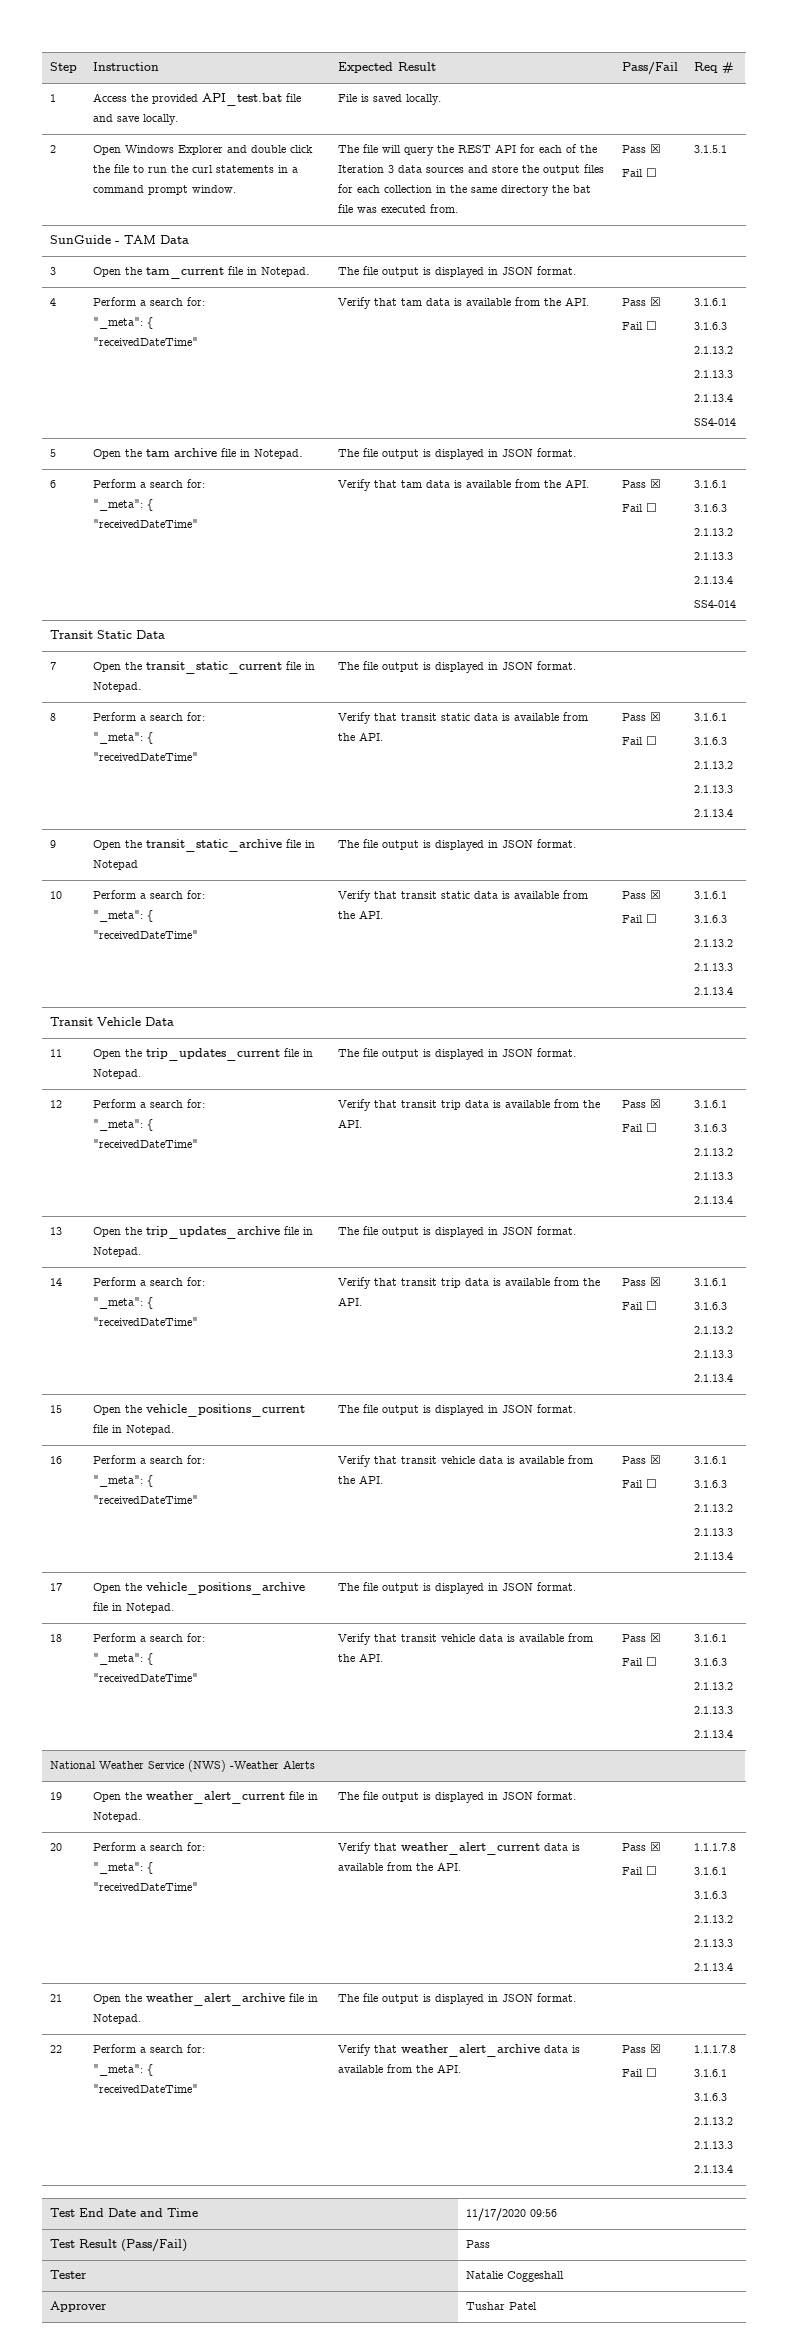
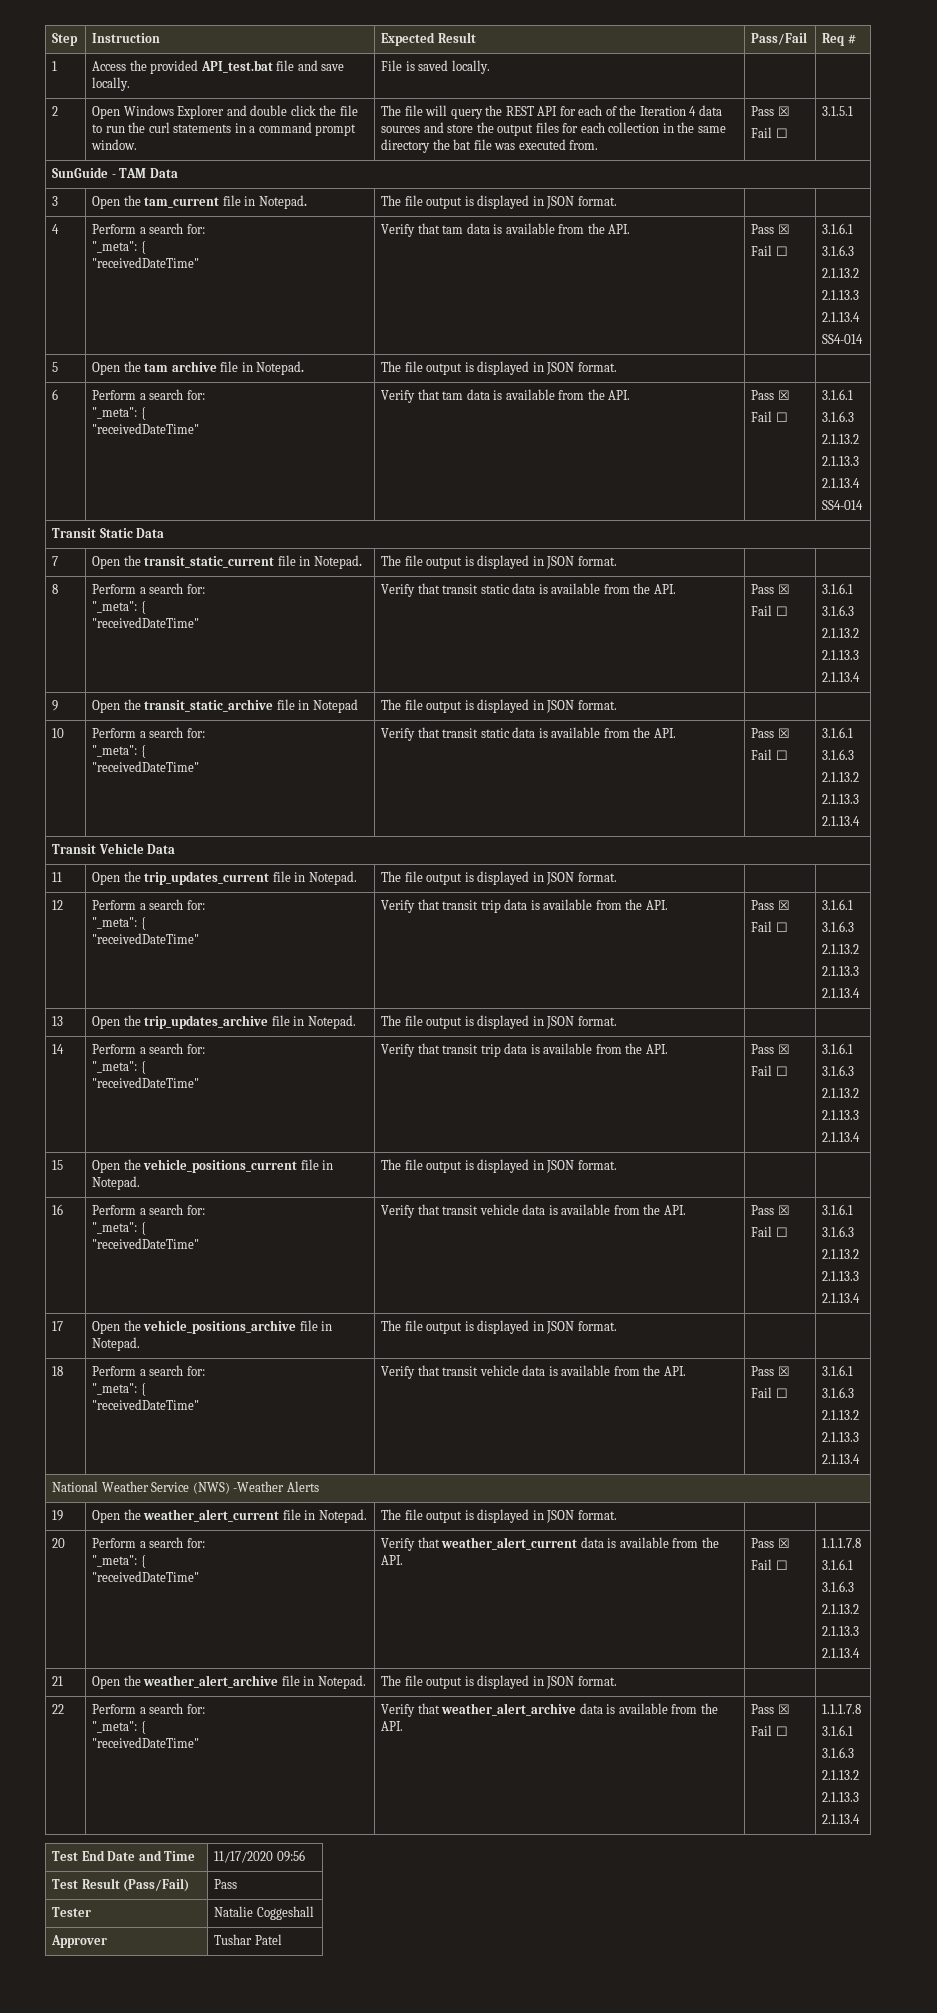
[387,165,394,173] 3 -> [689,106,697,116] 4

